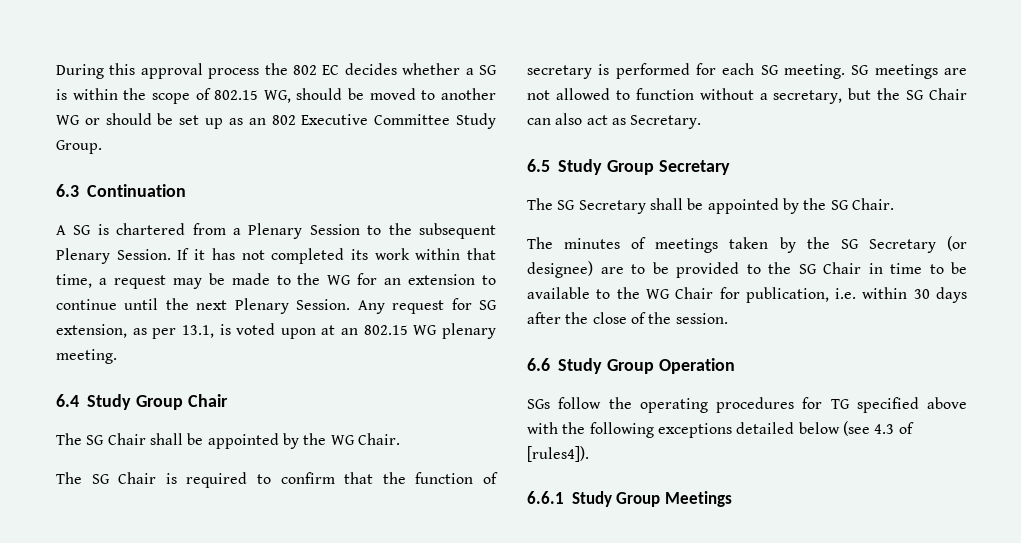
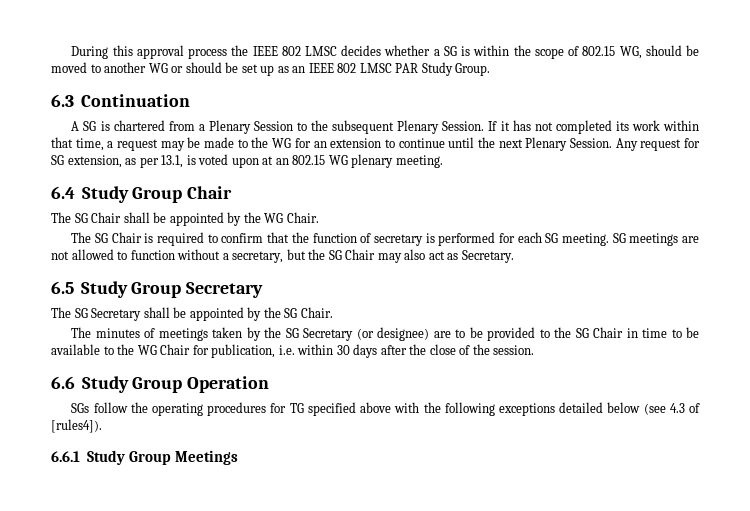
[293,65,340,75] 802 EC -> [252,46,337,56] IEEE 802 LMSC
[271,114,451,125] 802 Executive Committee -> [308,63,419,73] IEEE 802 LMSC PAR
[527,118,551,125] can -> [377,253,402,263] may

